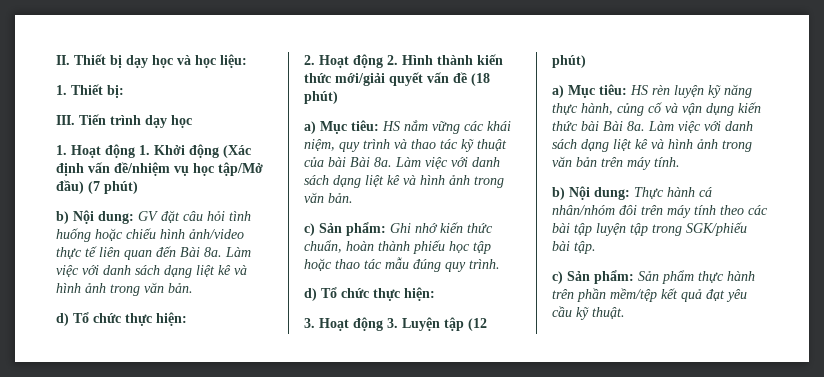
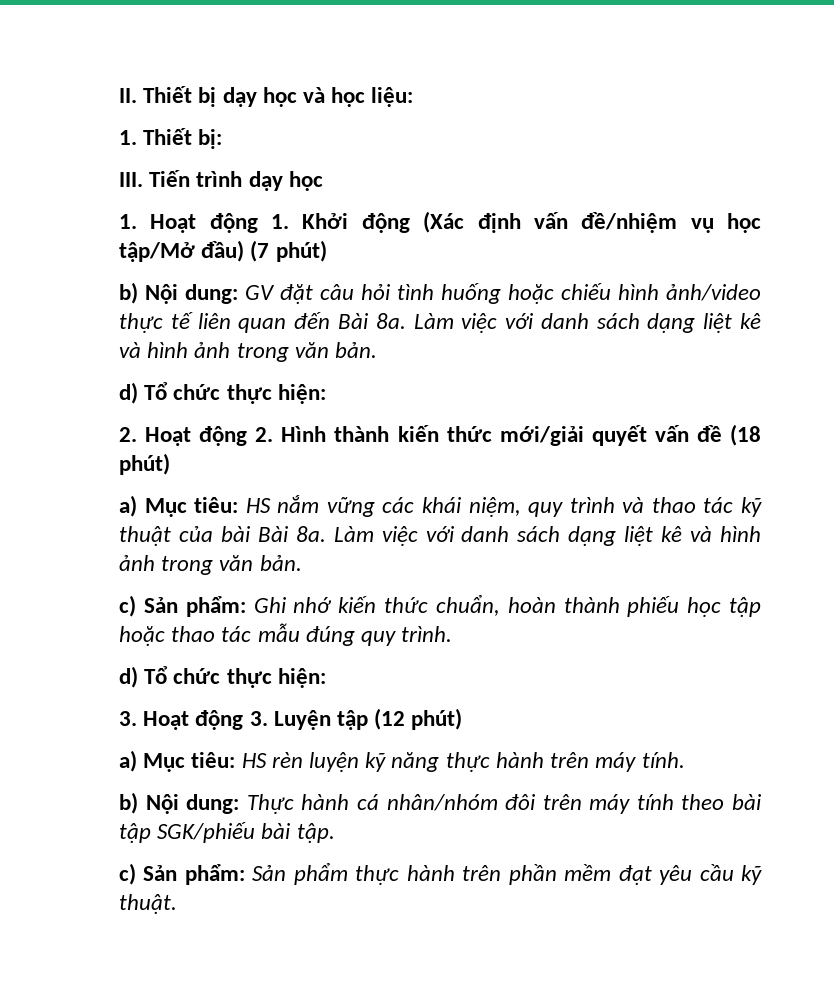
[581,102,761,116] [552,121,753,133] [552,139,752,152] [552,156,597,167] hành, củng cố và vận dụng kiến thức bài Bài 8a. Làm việc với danh sách dạng liệt kê và hình ảnh trong văn bản -> [495,752,544,768] hành
[748,205,768,215] các -> (725, 802) none
[596,223,682,236] luyện tập trong -> (151, 833) none
[610,288,702,302] mềm/tệp kết quả -> [564,864,612,881] mềm

